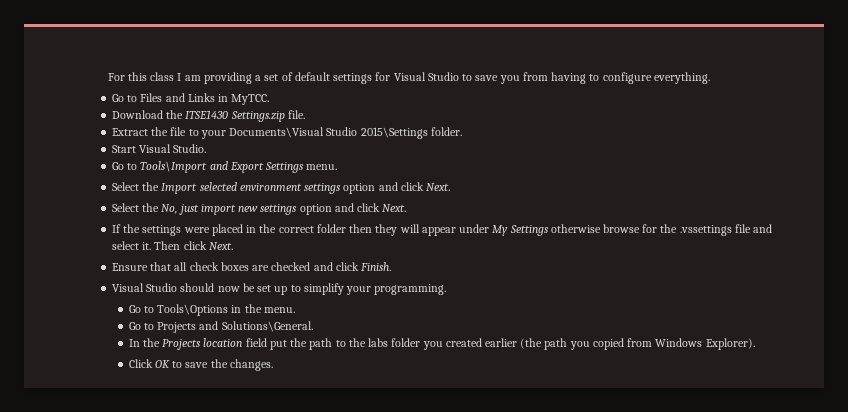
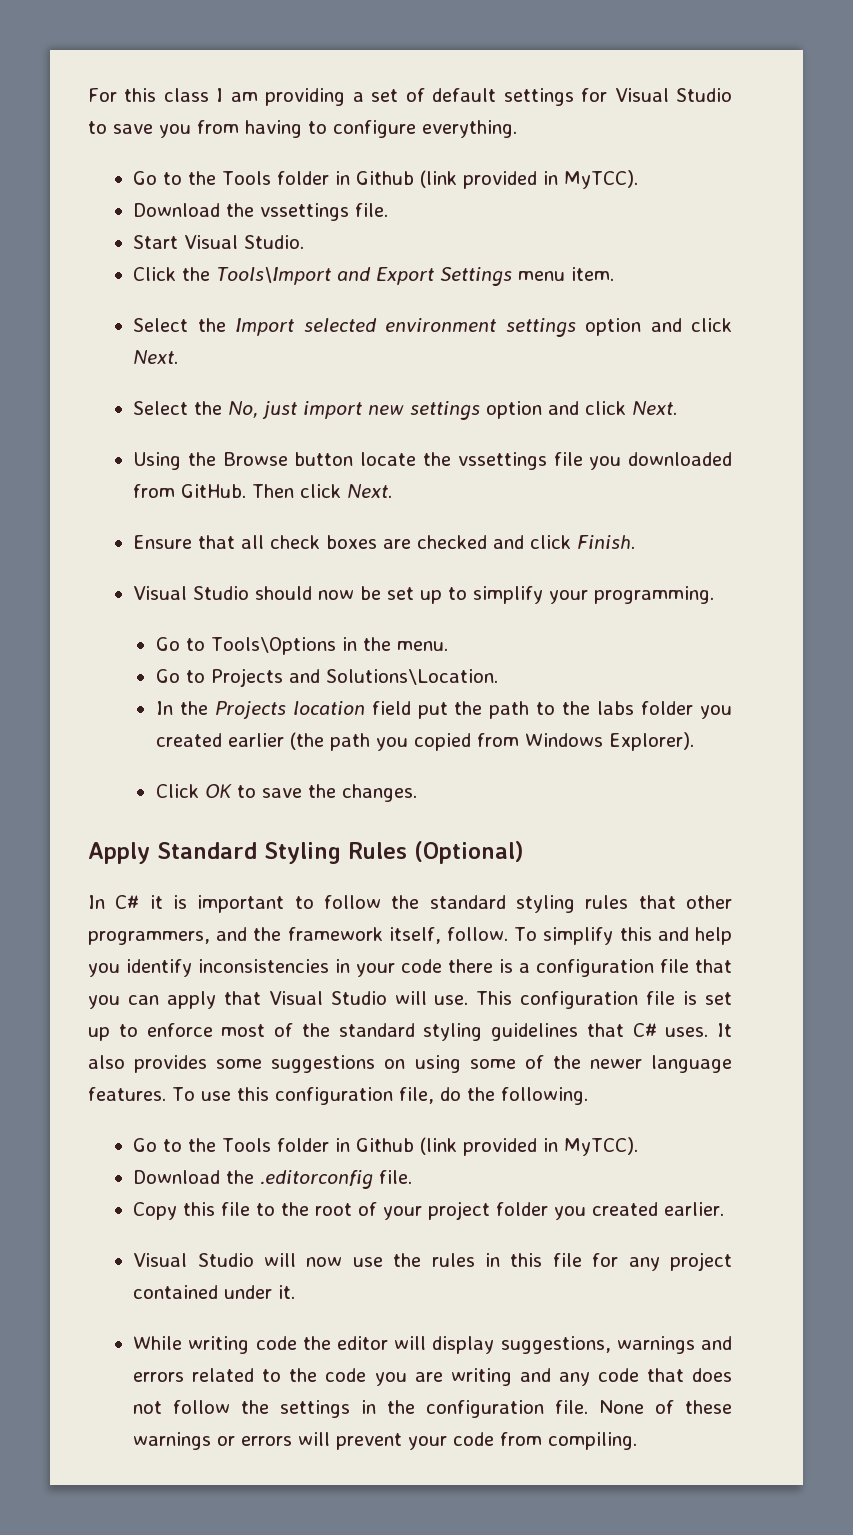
[140,93,270,105] [111,110,305,122] [111,127,462,139] Files and Links in MyTCC. // Download the ITSE1430 Settings.zip file. // Extract the file to your Documents\Visual Studio 2015\Settings folder. -> [188,170,639,189] [133,203,389,221] the Tools folder in Github (link provided in MyTCC). // Download the vssettings file.
[111,162,138,170] Go to -> [133,267,211,281] Click the
[306,164,338,170] menu. -> [518,267,615,281] menu item.
[111,224,773,236] [111,241,152,250] If the settings were placed in the correct folder then they will appear under My Settings otherwise browse for the .vssettings file and select it. -> [133,452,732,470] [133,484,247,498] Using the Browse button locate the vssettings file you downloaded from GitHub.
[221,321,313,332] Solutions\General. -> [325,669,498,685] Solutions\Location.
(273, 365) none -> [88,841,524,864] [88,895,732,913] [88,927,733,945] [88,959,732,977] [88,991,732,1009] [88,1023,732,1041] [88,1055,733,1073] [88,1087,588,1105] [133,1137,639,1156] [133,1170,413,1189] [133,1201,725,1220] [133,1252,732,1271] [133,1285,296,1299] [133,1336,732,1354] [133,1368,732,1386] [133,1400,732,1418] [133,1432,638,1450] // Apply Standard Styling Rules (Optional) // In C# it is important to follow the standard styling rules that other programmers, and the framework itself, follow. To simplify this and help you identify inconsistencies in your code there is a configuration file that you can apply that Visual Studio will use. This configuration file is set up to enforce most of the standard styling guidelines that C# uses. It also provides some suggestions on using some of the newer language features. To use this configuration file, do the following. // Go to the Tools folder in Github (link provided in MyTCC). // Download the .editorconfig file. // Copy this file to the root of your project folder you created earlier. // Visual Studio will now use the rules in this file for any project contained under it. // While writing code the editor will display suggestions, warnings and errors related to the code you are writing and any code that does not follow the settings in the configuration file. None of these warnings or errors will prevent your code from compiling.

